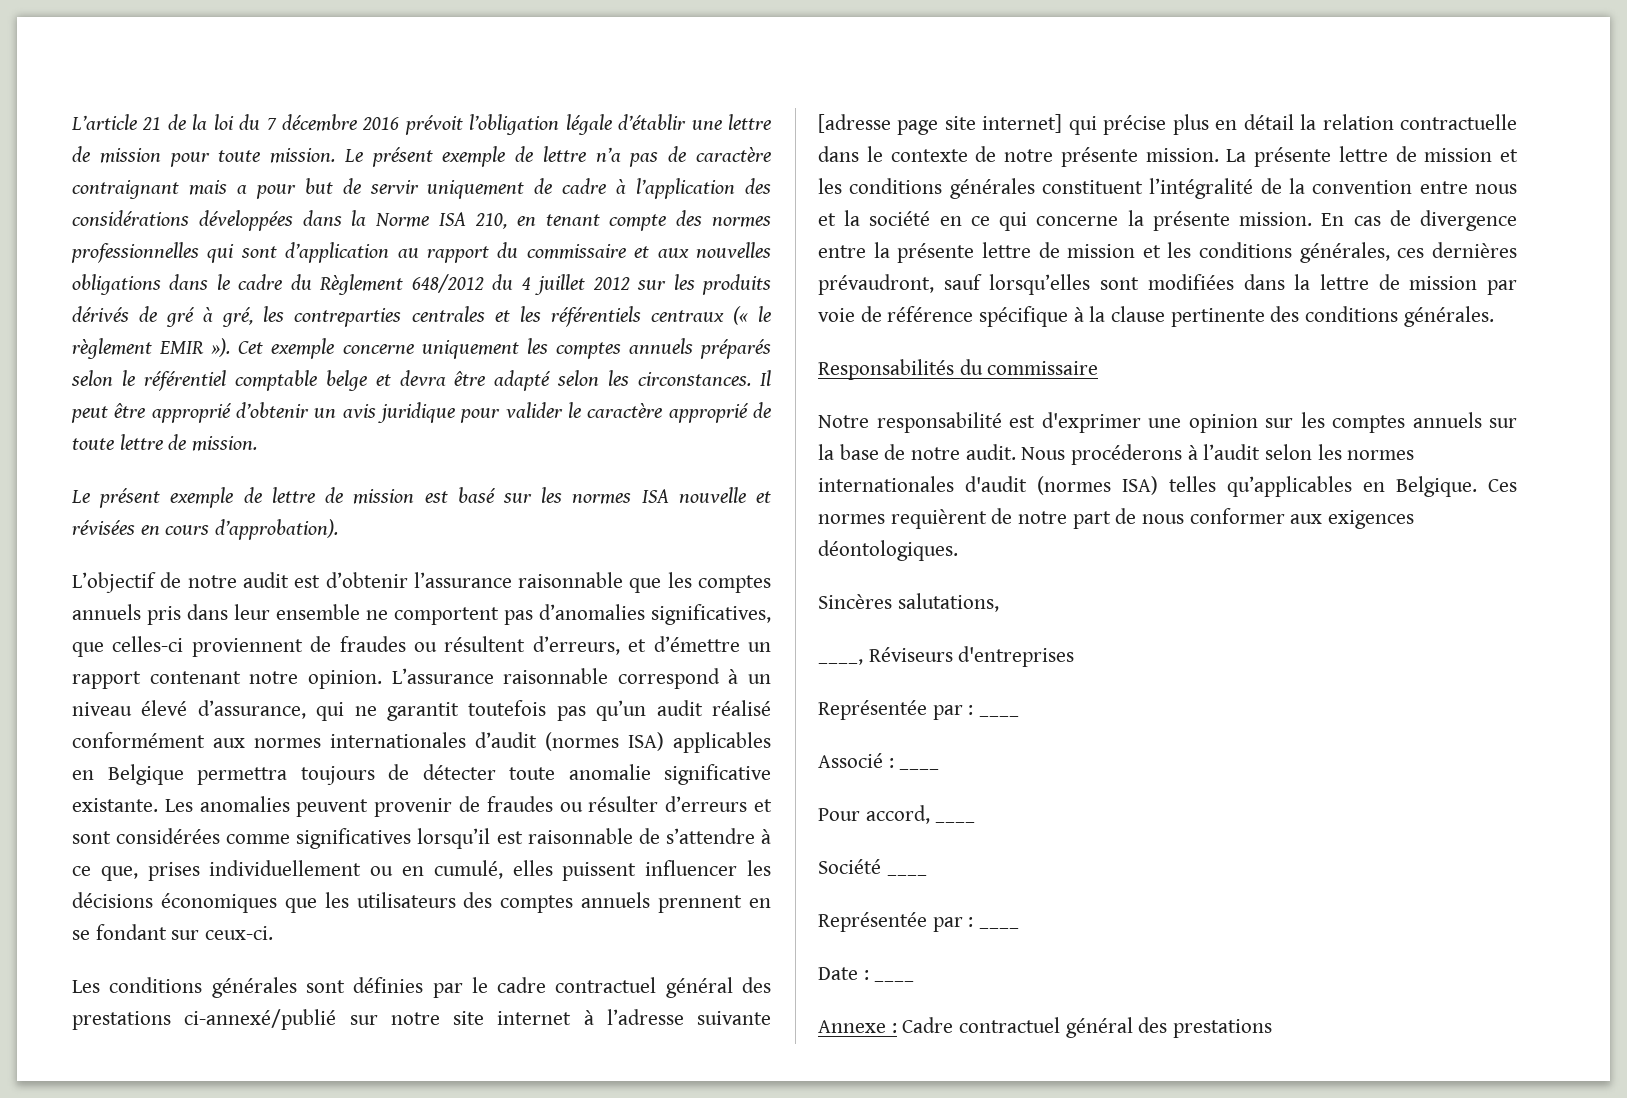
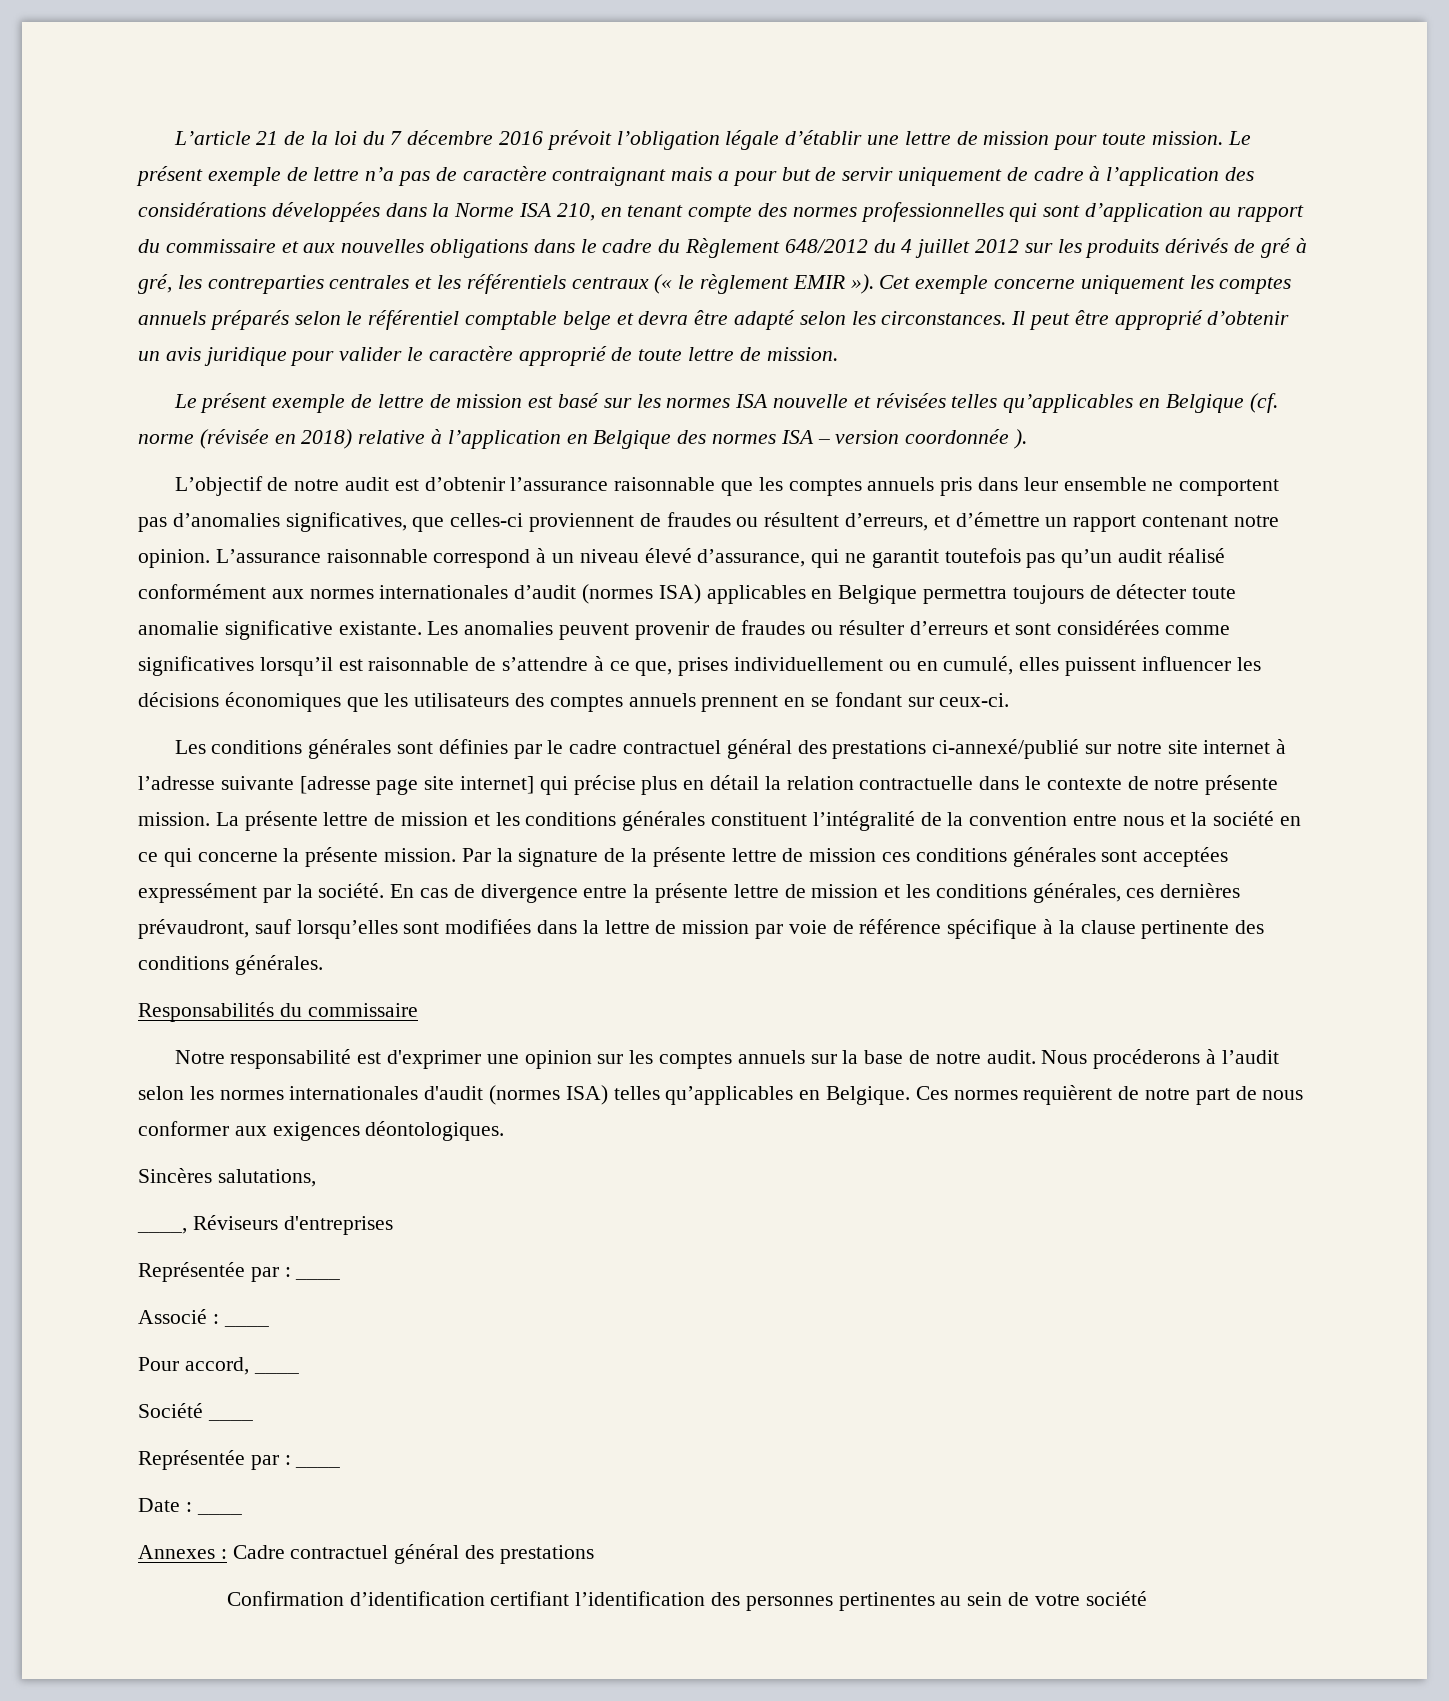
[140,519,339,540] en cours d’approbation). -> [951,393,1278,413] [138,429,1028,449] telles qu’applicables en Belgique (cf. norme (révisée en 2018) relative à l’application en Belgique des normes ISA – version coordonnée ).
(1313, 219) none -> [461,847,1229,867] [138,883,385,903] Par la signature de la présente lettre de mission ces conditions générales sont acceptées expressément par la société.
[818,1020,886,1033] Annexe -> [138,1545,215,1559] Annexes
(1273, 1028) none -> [226,1591,1147,1611] // Confirmation d’identification certifiant l’identification des personnes pertinentes au sein de votre société

